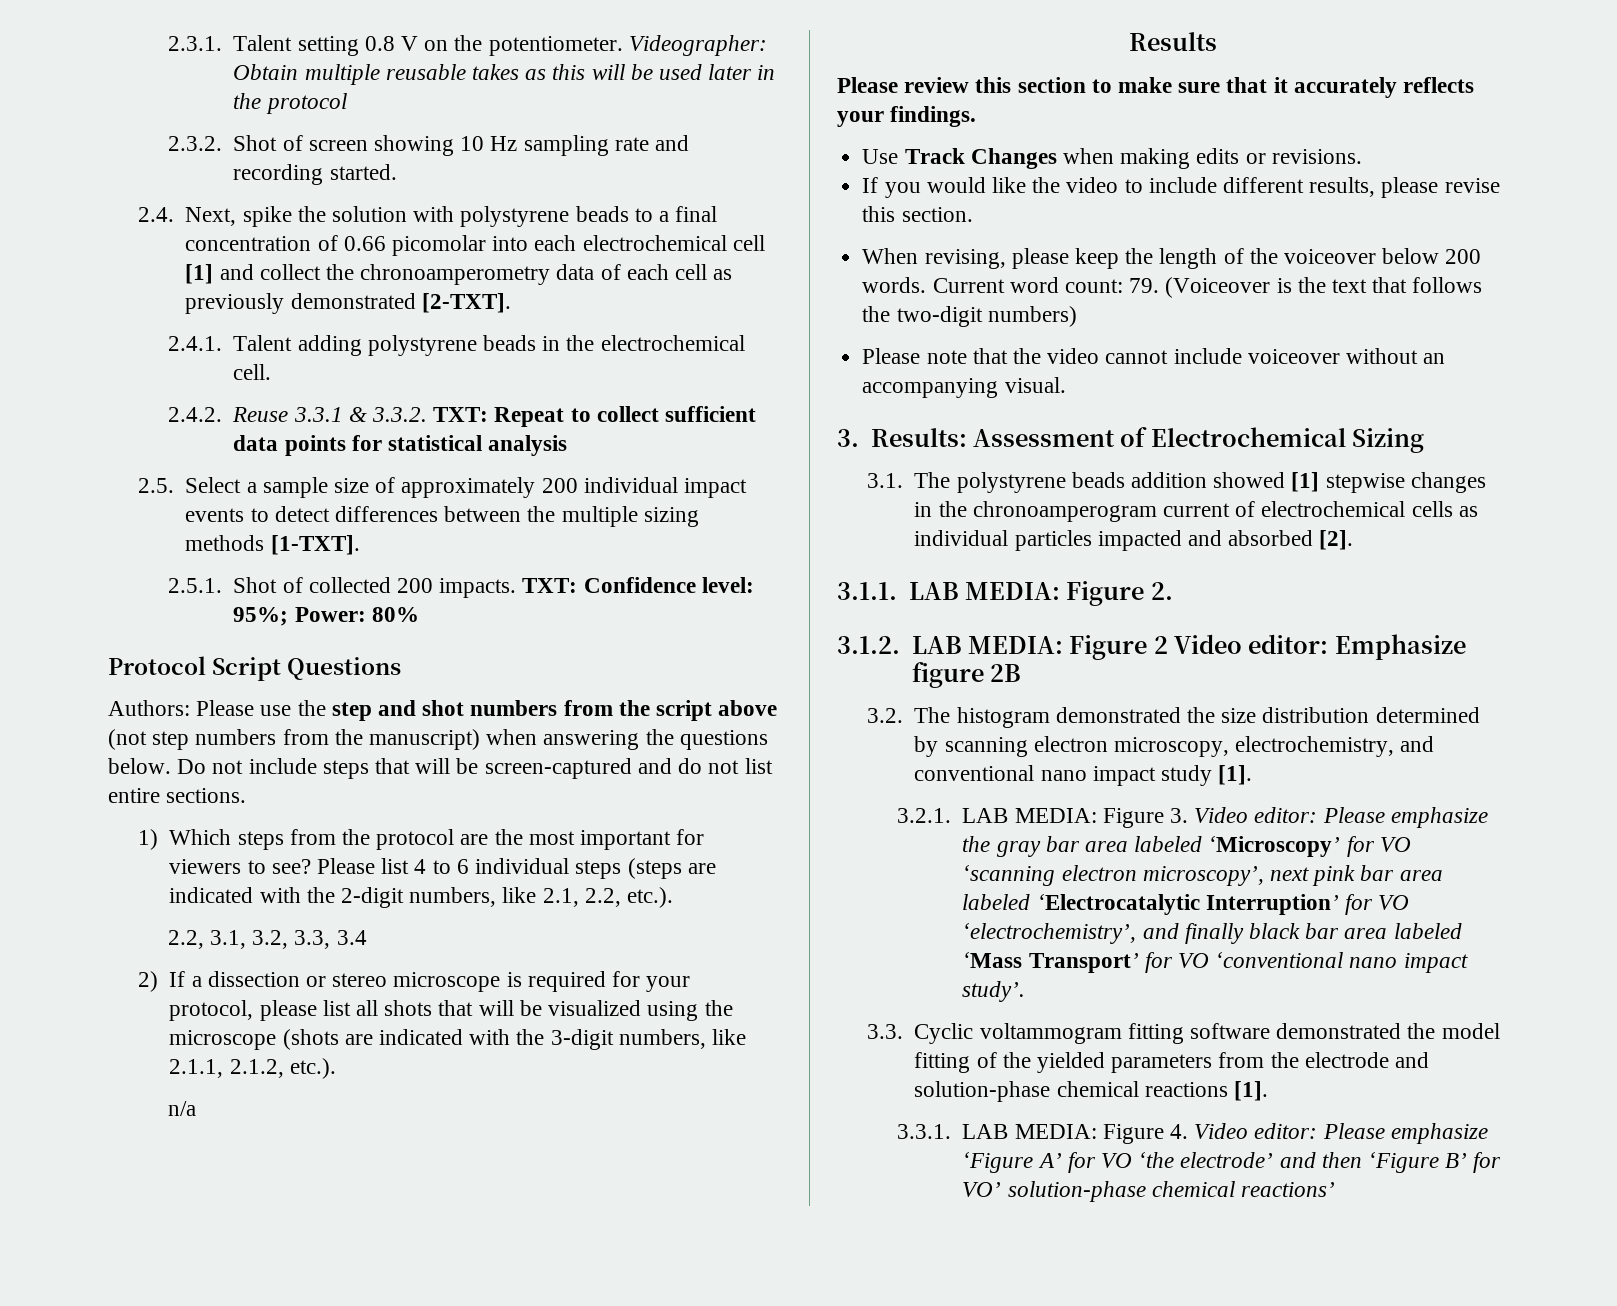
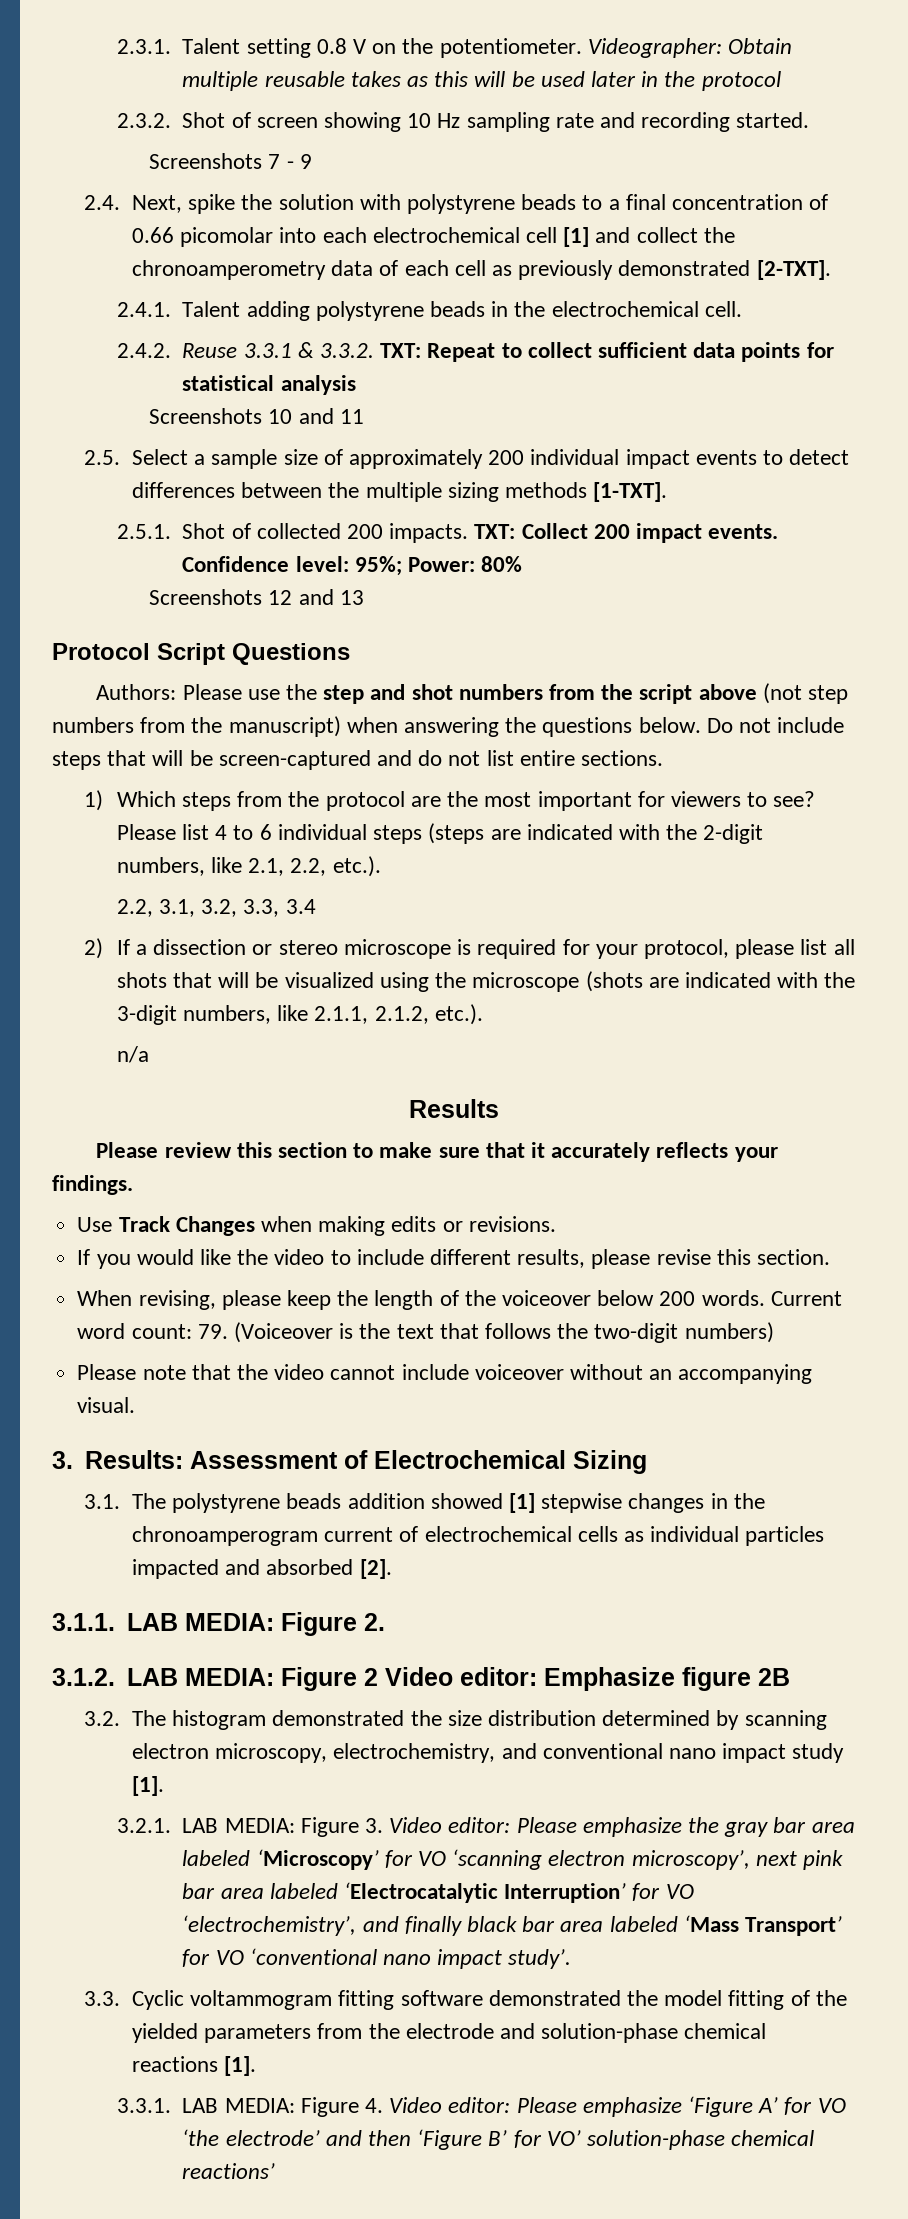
(397, 172) none -> [149,153,312,169] // Screenshots 7 - 9
(568, 445) none -> [149,408,364,424] // Screenshots 10 and 11
(578, 585) none -> [521,523,779,543] Collect 200 impact events.
(419, 614) none -> [149,589,364,605] // Screenshots 12 and 13

